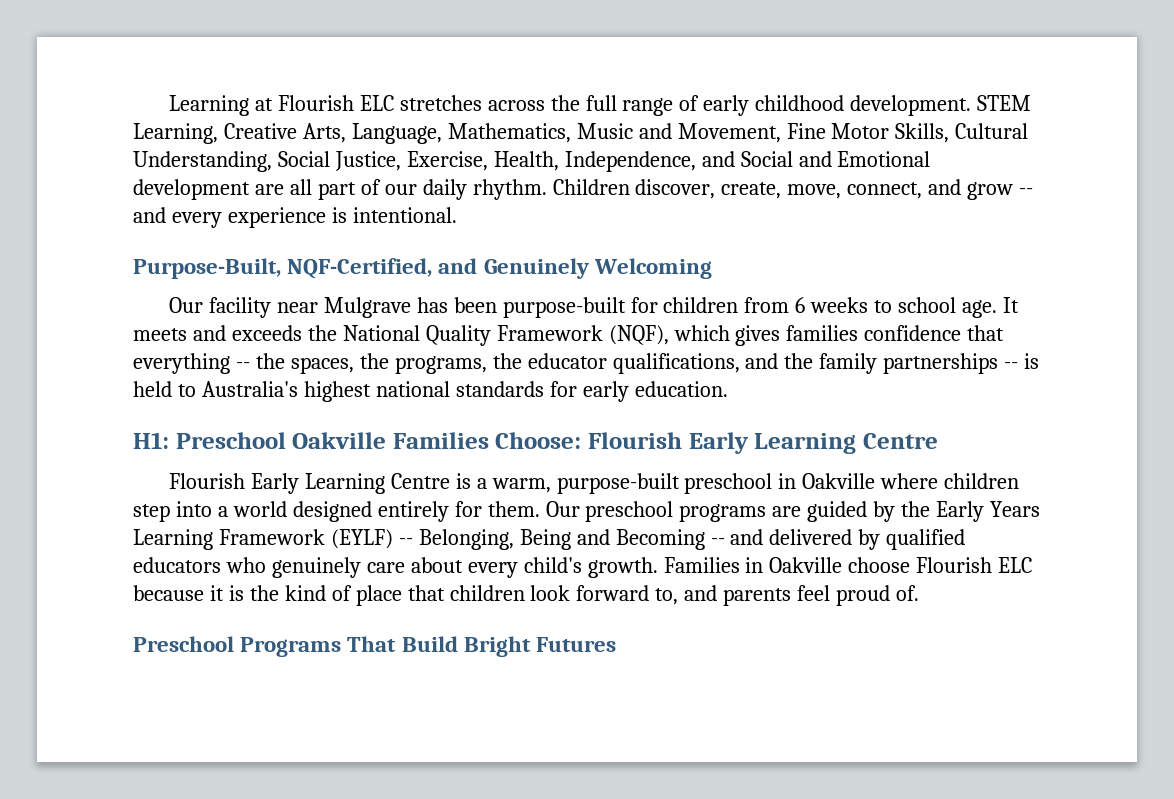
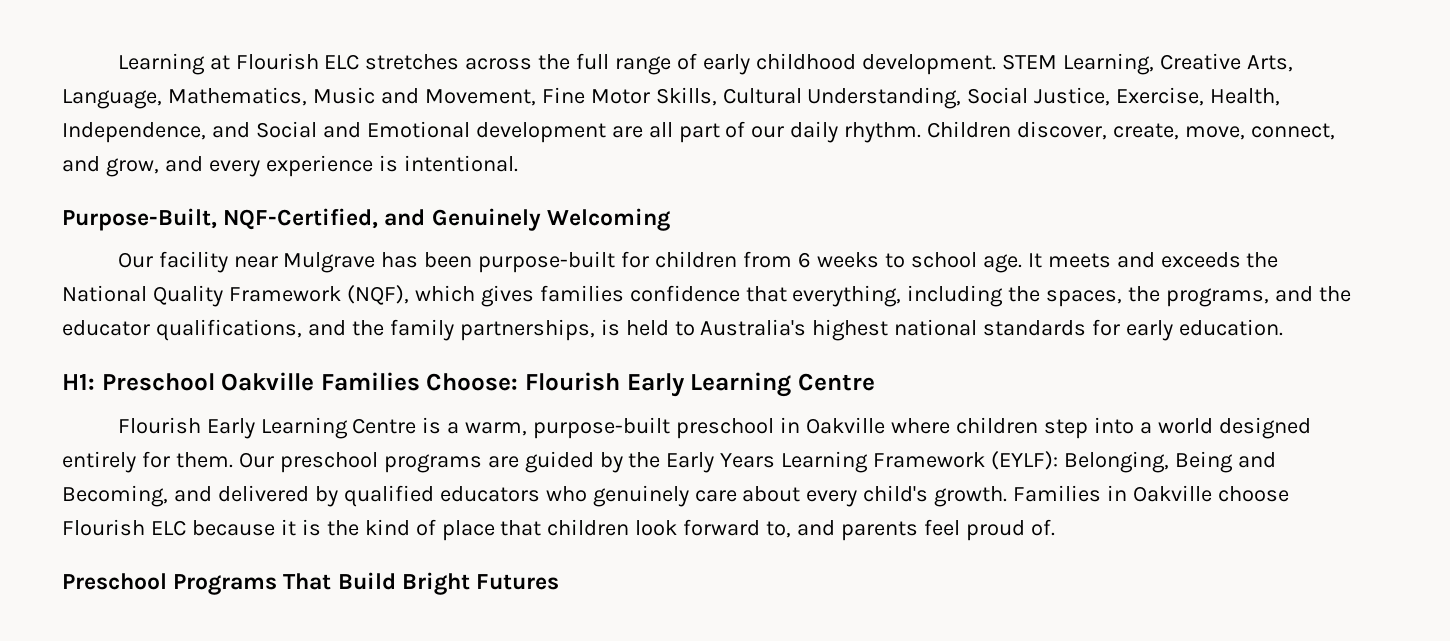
[967,182,1034,200] grow -- -> [105,158,159,177] grow,
[133,353,250,374] everything -- -> [792,285,1004,307] everything, including
(487, 365) none -> [1275,286,1314,302] and
[883,353,1019,374] partnerships -- -> [459,319,595,341] partnerships,
[330,529,413,549] (EYLF) -- -> [991,451,1059,470] (EYLF):
[615,529,725,550] Becoming -- -> [62,485,168,507] Becoming,

